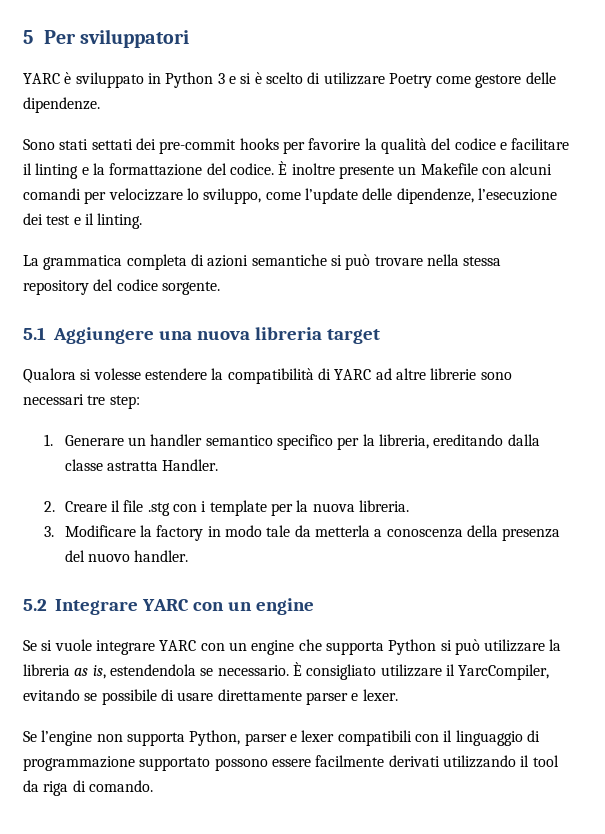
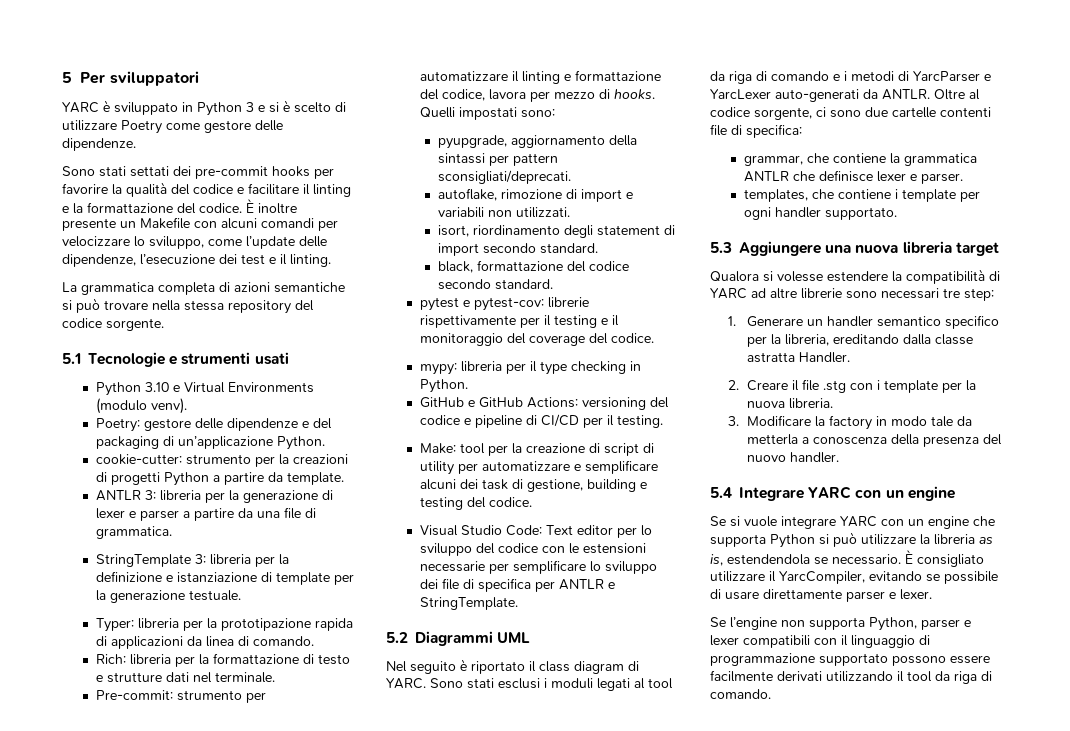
(46, 333) none -> [88,352,289,367] [95,382,314,396] [95,398,187,414] [95,418,332,432] [95,436,325,450] [95,454,348,467] [95,472,344,486] [95,490,333,503] [95,507,316,521] [95,526,172,539] [95,554,289,567] [95,571,354,585] [95,590,241,603] [95,618,353,632] [95,636,314,649] [95,653,350,667] [95,672,275,683] [95,690,266,703] [419,70,661,84] [419,89,655,102] [419,107,555,120] [438,135,638,149] [438,153,559,166] [438,170,572,184] [438,188,634,202] [438,207,571,218] [438,225,676,238] [438,243,599,256] [438,260,630,273] [438,279,554,290] [419,297,589,311] [419,315,619,328] [419,333,654,346] [419,361,641,375] [419,379,468,393] [419,397,669,410] [419,414,663,428] [419,443,654,456] [419,460,658,475] [419,479,647,492] [419,497,532,510] [419,525,652,538] [419,543,646,556] [419,560,657,574] [419,578,615,592] [419,597,518,610] [386,631,531,646] [386,659,639,674] [386,678,673,691] [710,71,991,84] [710,89,980,102] [710,107,991,120] [710,124,802,138] [743,153,977,166] [743,170,963,184] [743,189,980,202] [743,207,897,220] [710,242,732,253] Tecnologie e strumenti usati // Python 3.10 e Virtual Environments (modulo venv). // Poetry: gestore delle dipendenze e del packaging di un’applicazione Python. // cookie-cutter: strumento per la creazioni di progetti Python a partire da template. // ANTLR 3: libreria per la generazione di lexer e parser a partire da una file di grammatica. // StringTemplate 3: libreria per la definizione e istanziazione di template per la generazione testuale. // Typer: libreria per la prototipazione rapida di applicazioni da linea di comando. // Rich: libreria per la formattazione di testo e strutture dati nel terminale. // Pre-commit: strumento per automatizzare il linting e formattazione del codice, lavora per mezzo di hooks. Quelli impostati sono: // pyupgrade, aggiornamento della sintassi per pattern sconsigliati/deprecati. // autoflake, rimozione di import e variabili non utilizzati. // isort, riordinamento degli statement di import secondo standard. // black, formattazione del codice secondo standard. // pytest e pytest-cov: librerie rispettivamente per il testing e il monitoraggio del coverage del codice. // mypy: libreria per il type checking in Python. // GitHub e GitHub Actions: versioning del codice e pipeline di CI/CD per il testing. // Make: tool per la creazione di script di utility per automatizzare e semplificare alcuni dei task di gestione, building e testing del codice. // Visual Studio Code: Text editor per lo sviluppo del codice con le estensioni necessarie per semplificare lo sviluppo dei file di specifica per ANTLR e StringTemplate. // 5.2 Diagrammi UML // Nel seguito è riportato il class diagram di YARC. Sono stati esclusi i moduli legati al tool da riga di comando e i metodi di YarcParser e YarcLexer auto-generati da ANTLR. Oltre al codice sorgente, ci sono due cartelle contenti file di specifica: // grammar, che contiene la grammatica ANTLR che definisce lexer e parser. // templates, che contiene i template per ogni handler supportato. // 5.3
[23,599,47,611] 5.2 -> [710,487,732,498] 5.4

